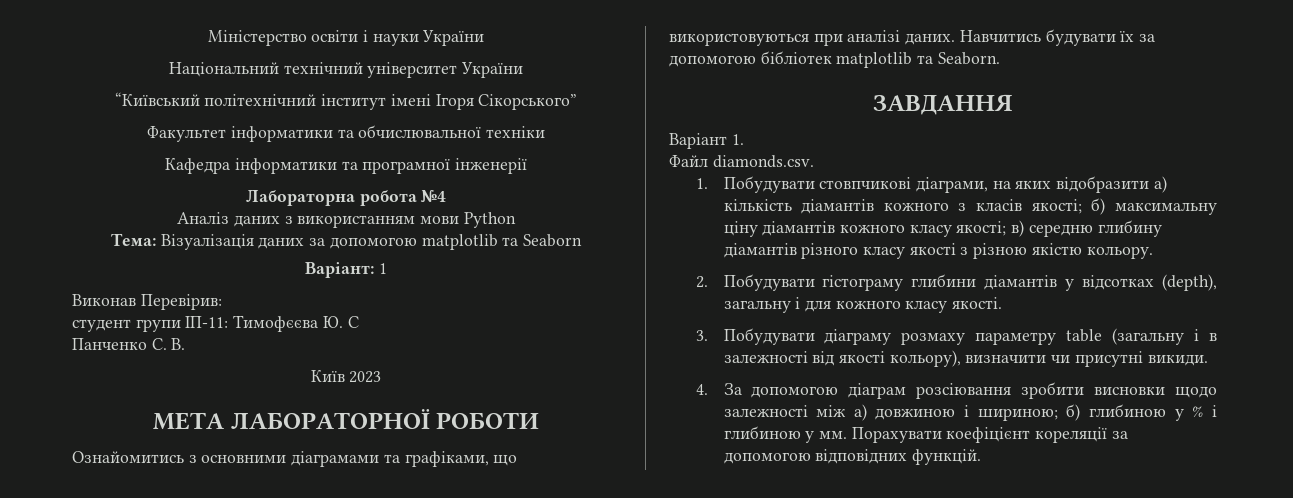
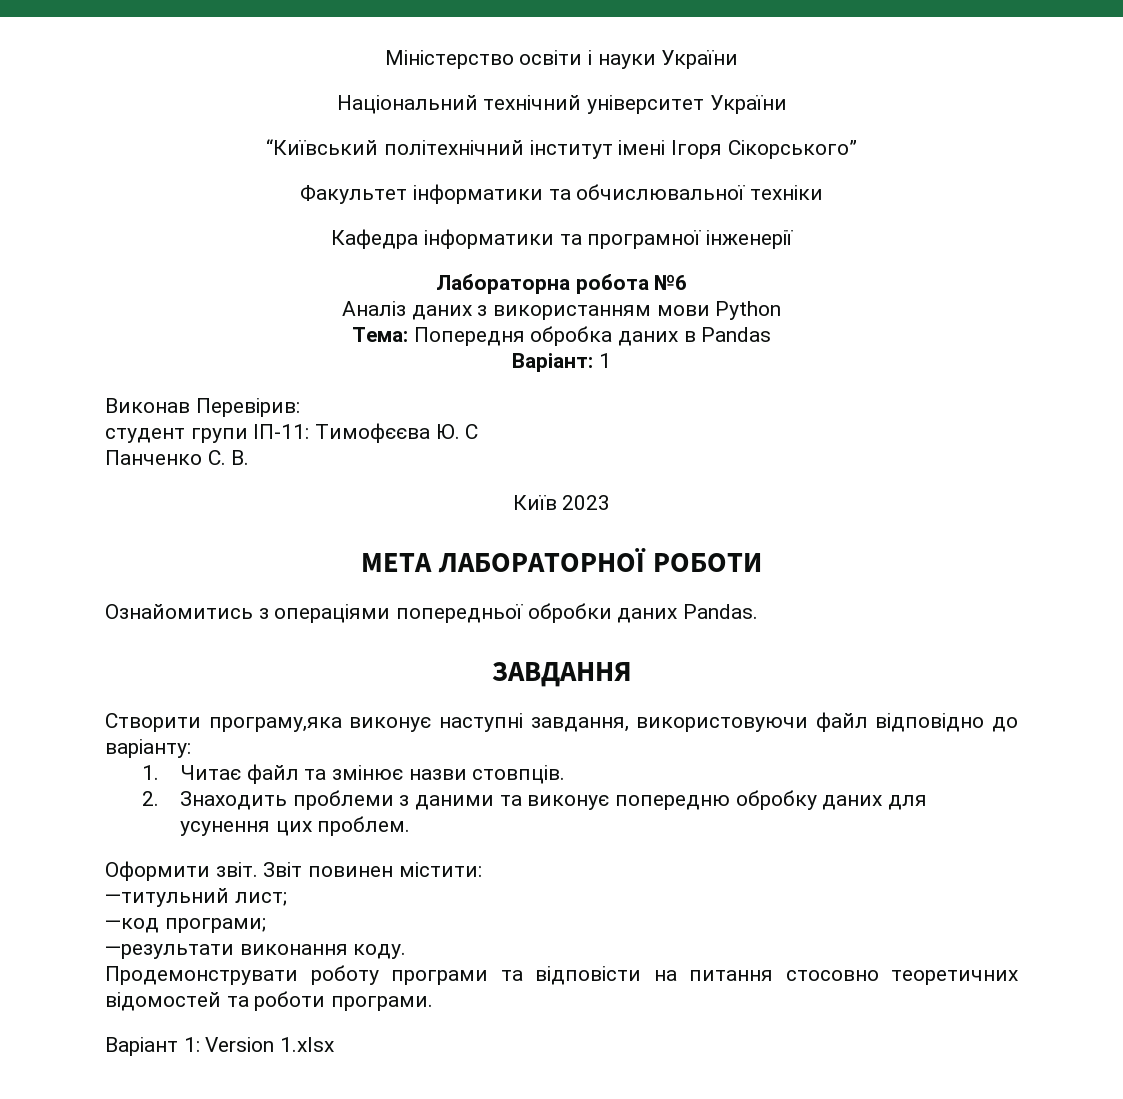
[420,190,447,202] №4 -> [654,274,688,290] №6
[160,234,583,250] Візуалізація даних за допомогою matplotlib та Seaborn -> [413,326,772,346] Попередня обробка даних в Pandas
[201,451,518,467] [669,29,1156,46] [669,51,1000,68] [873,94,1013,115] [669,133,744,149] [669,155,814,168] [696,176,1167,193] [723,198,1217,215] [723,220,1162,237] [723,243,1153,259] [696,274,1217,291] [723,297,1003,313] [696,328,1217,345] [723,350,1208,367] [696,382,1217,399] [723,404,1217,421] [723,426,1128,443] [723,449,981,465] основними діаграмами та графіками, що використовуються при аналізі даних. Навчитись будувати їх за допомогою бібліотек matplotlib та Seaborn. // ЗАВДАННЯ // Варіант 1. // Файл diamonds.csv. // 1. Побудувати стовпчикові діаграми, на яких відобразити а) кількість діамантів кожного з класів якості; б) максимальну ціну діамантів кожного класу якості; в) середню глибину діамантів різного класу якості з різною якістю кольору. // 2. Побудувати гістограму глибини діамантів у відсотках (depth), загальну і для кожного класу якості. // 3. Побудувати діаграму розмаху параметру table (загальну і в залежності від якості кольору), визначити чи присутні викиди. // 4. За допомогою діаграм розсіювання зробити висновки щодо залежності між а) довжиною і шириною; б) глибиною у % і глибиною у мм. Порахувати коефіцієнт кореляції за допомогою відповідних функцій. -> [274,603,759,623] [491,662,632,687] [105,712,1018,732] [105,739,191,758] [142,764,566,784] [142,790,927,810] [179,816,411,836] [105,861,482,881] [105,888,287,907] [105,918,266,933] [105,944,407,959] [105,965,1018,985] [105,991,434,1011] [105,1037,335,1056] операціями попередньої обробки даних Pandas. // ЗАВДАННЯ // Створити програму,яка виконує наступні завдання, використовуючи файл відповідно до варіанту: // 1. Читає файл та змінює назви стовпців. // 2. Знаходить проблеми з даними та виконує попередню обробку даних для усунення цих проблем. // Оформити звіт. Звіт повинен містити: // —титульний лист; // —код програми; // —результати виконання коду. // Продемонструвати роботу програми та відповісти на питання стосовно теоретичних відомостей та роботи програми. // Варіант 1: Version 1.xlsx

